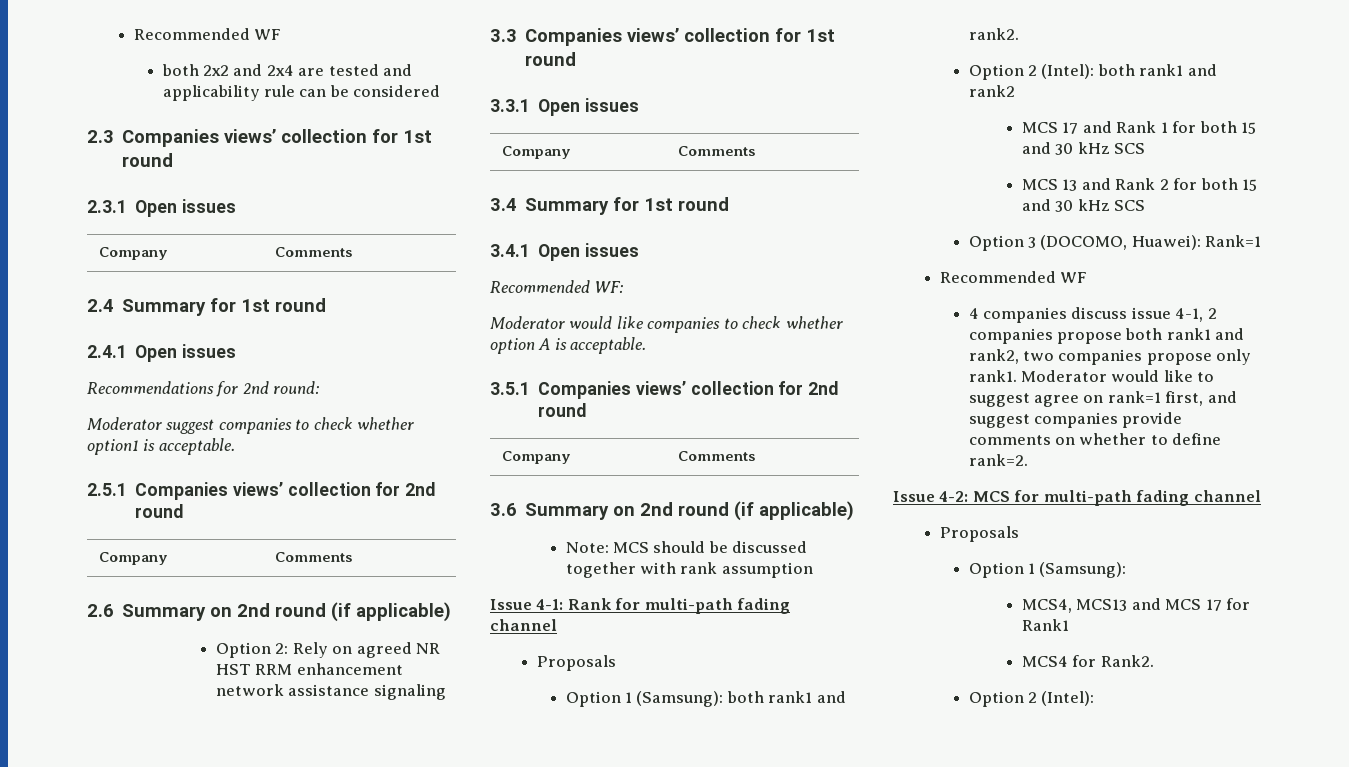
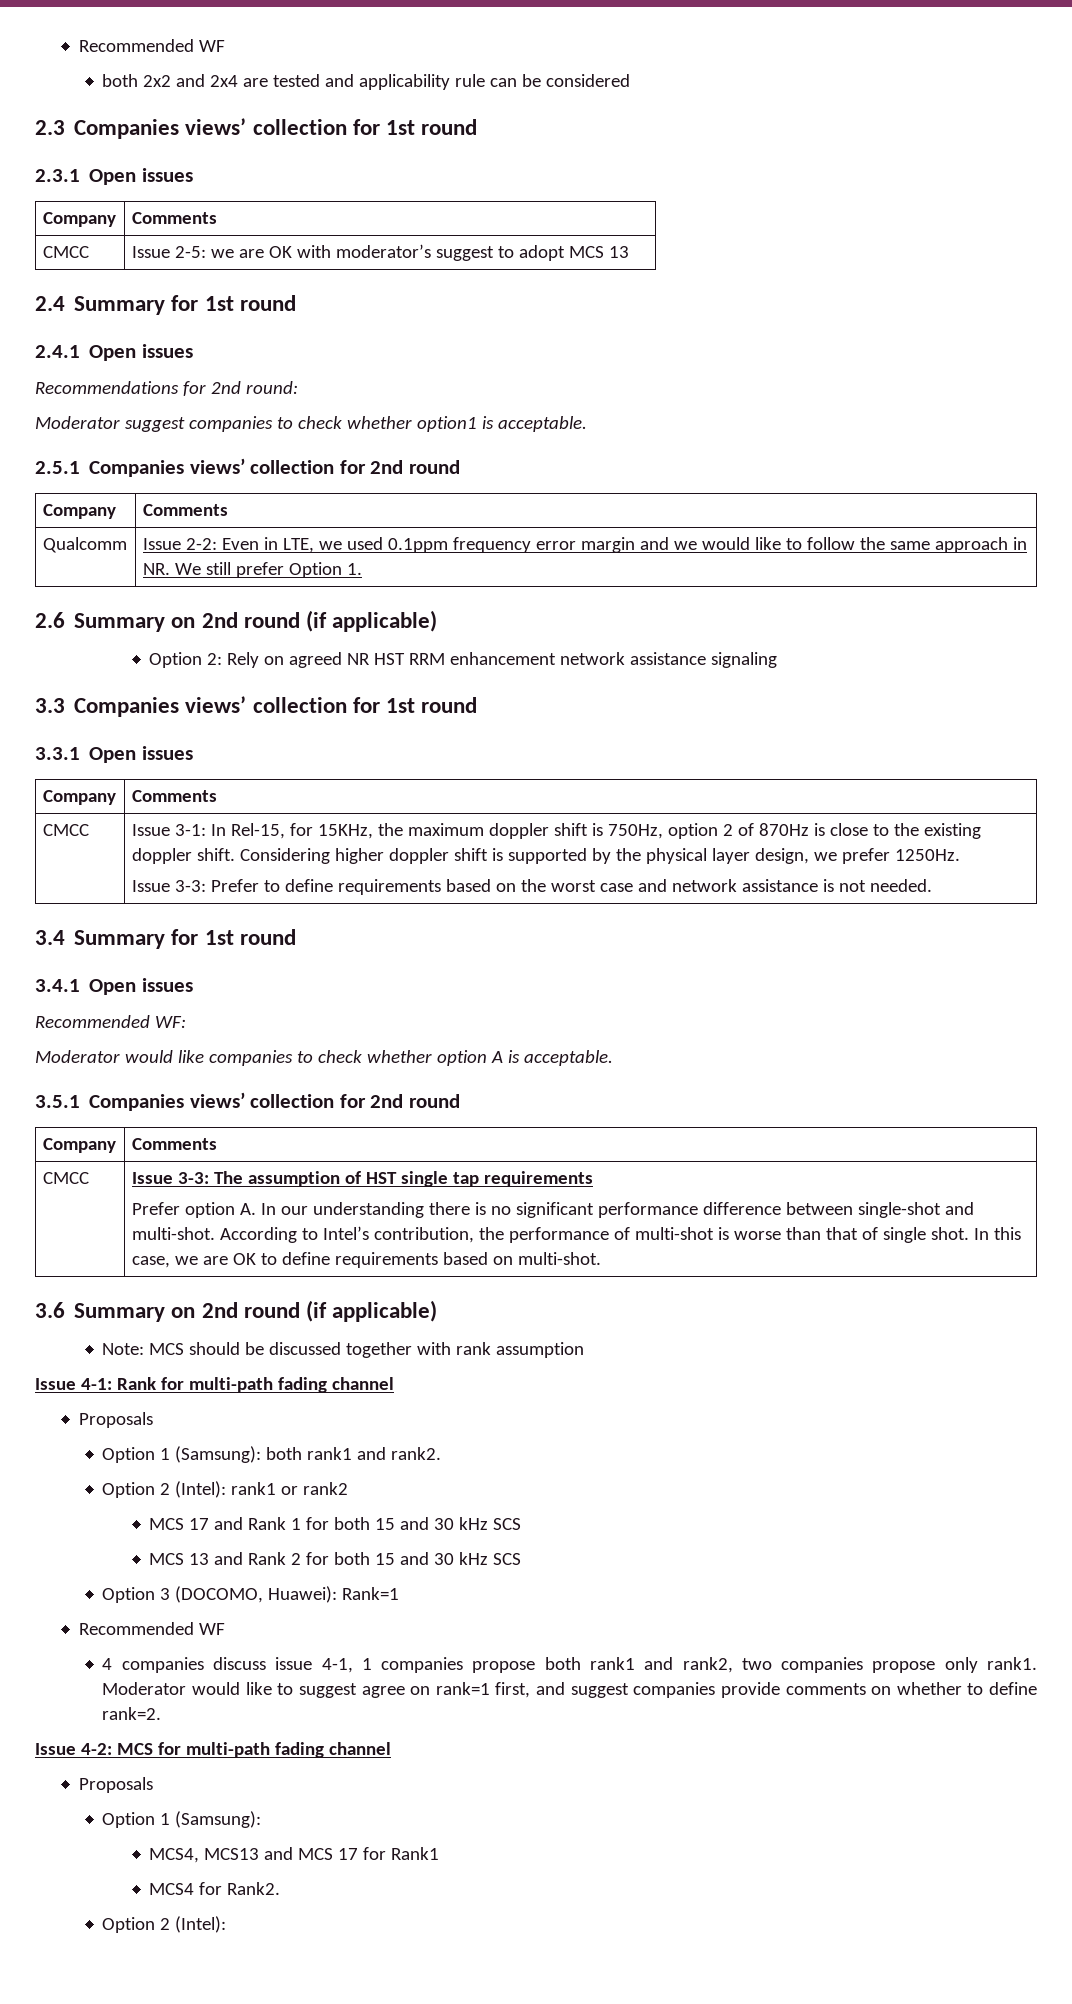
(352, 252) none -> [42,246,89,258] [131,244,629,261] // CMCC | Issue 2-5: we are OK with moderator’s suggest to adopt MCS 13
(352, 557) none -> [42,537,127,553] [142,537,1027,553] [142,562,362,578] // Qualcomm | Issue 2-2: Even in LTE, we used 0.1ppm frequency error margin and we would like to follow the same approach in NR. We still prefer Option 1.
(755, 151) none -> [42,824,89,836] [131,823,981,839] [131,848,960,864] [131,879,932,895] // CMCC | Issue 3-1: In Rel-15, for 15KHz, the maximum doppler shift is 750Hz, option 2 of 870Hz is close to the existing doppler shift. Considering higher doppler shift is supported by the physical layer design, we prefer 1250Hz. // Issue 3-3: Prefer to define requirements based on the worst case and network assistance is not needed.
(755, 456) none -> [42,1172,89,1184] [131,1171,593,1187] [131,1202,974,1218] [131,1226,1021,1243] [131,1252,601,1268] // CMCC | Issue 3-3: The assumption of HST single tap requirements // Prefer option A. In our understanding there is no significant performance difference between single-shot and multi-shot. According to Intel’s contribution, the performance of multi-shot is worse than that of single shot. In this case, we are OK to define requirements based on multi-shot.
[1097,64,1217,76] both rank1 and -> [231,1482,299,1495] rank1 or
[1207,308,1217,319] 2 -> [361,1658,372,1670] 1

